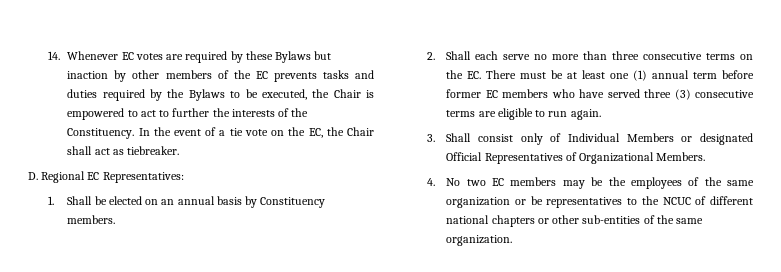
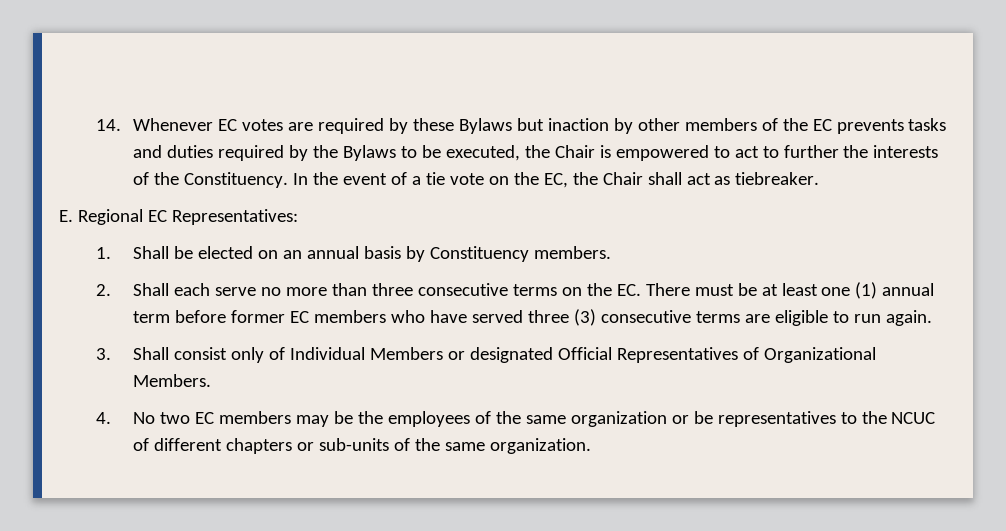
[28,172,38,180] D. -> [59,210,73,222] E.
[446,215,490,224] national -> (222, 444) none
[552,215,641,224] other sub-entities -> [318,438,389,451] sub-units

